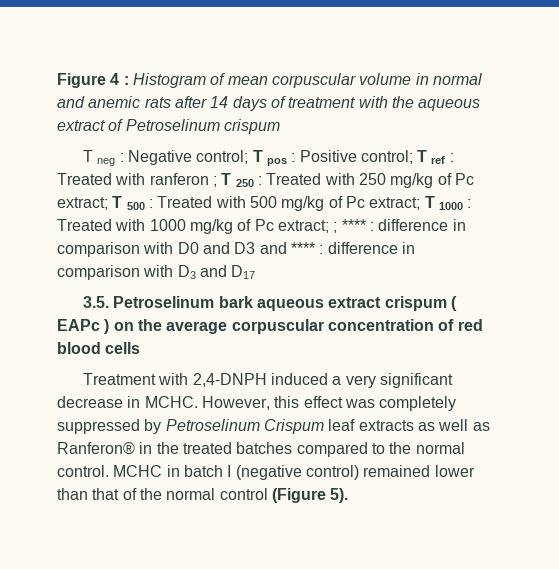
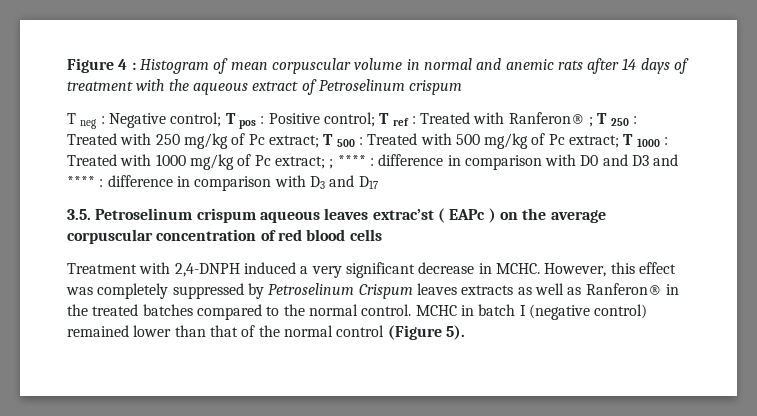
[149,173,209,185] ranferon -> [508,112,585,124] Ranferon®
[218,296,447,311] bark aqueous extract crispum -> [196,208,434,223] crispum aqueous leaves extrac’st
[328,419,356,431] leaf -> [416,283,457,295] leaves

